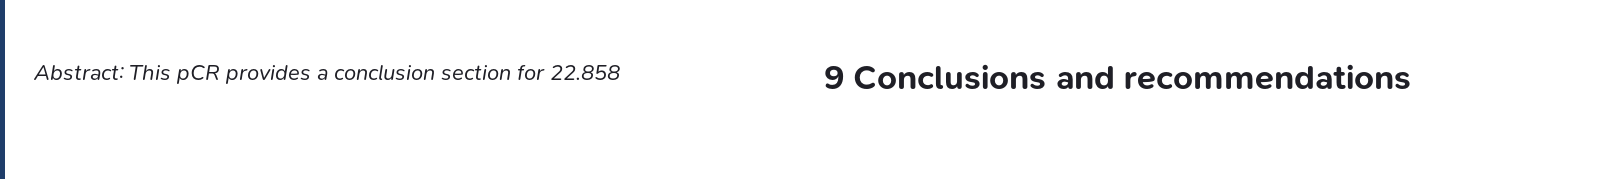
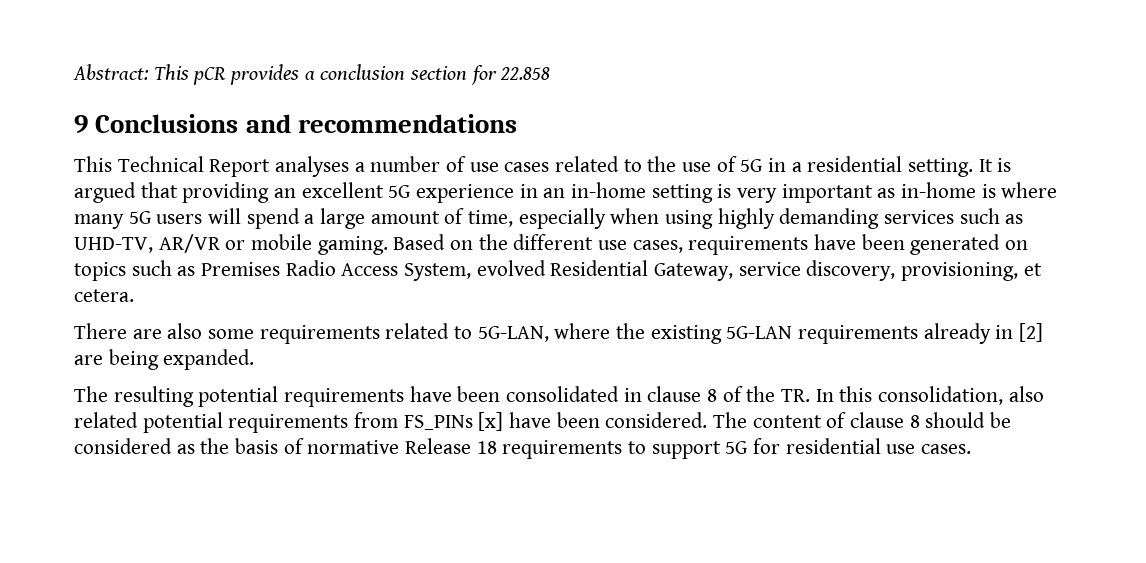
(1411, 77) none -> [74,156,1012,177] [74,182,1058,203] [74,208,1024,229] [74,234,1029,255] [74,260,1042,281] [74,289,134,302] [74,323,1044,344] [74,349,255,370] [74,386,1044,407] [74,412,1012,433] [74,438,972,459] // This Technical Report analyses a number of use cases related to the use of 5G in a residential setting. It is argued that providing an excellent 5G experience in an in-home setting is very important as in-home is where many 5G users will spend a large amount of time, especially when using highly demanding services such as UHD-TV, AR/VR or mobile gaming. Based on the different use cases, requirements have been generated on topics such as Premises Radio Access System, evolved Residential Gateway, service discovery, provisioning, et cetera. // There are also some requirements related to 5G-LAN, where the existing 5G-LAN requirements already in [2] are being expanded. // The resulting potential requirements have been consolidated in clause 8 of the TR. In this consolidation, also related potential requirements from FS_PINs [x] have been considered. The content of clause 8 should be considered as the basis of normative Release 18 requirements to support 5G for residential use cases.

